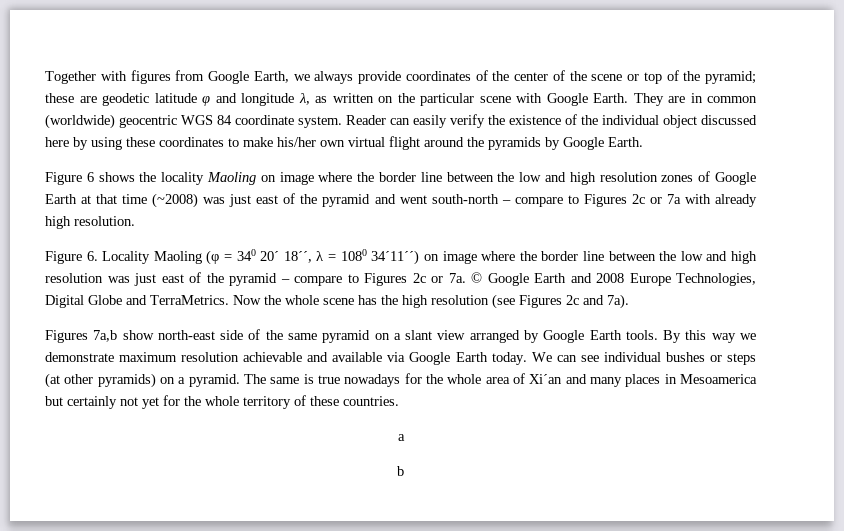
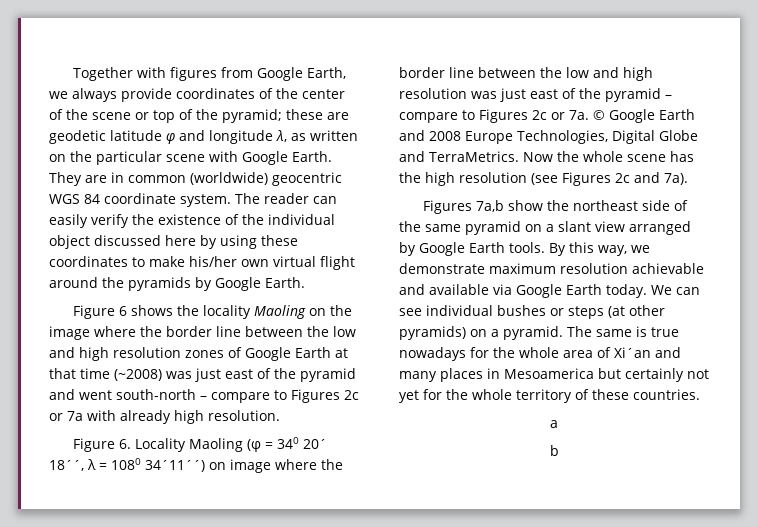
[346,115,386,125] Reader -> [235,193,309,204] The reader
(276, 178) none -> [329,305,352,316] the
[157,330,215,340] north-east -> [546,200,638,211] the northeast
[711,333,736,343] way -> [598,245,627,256] way,

